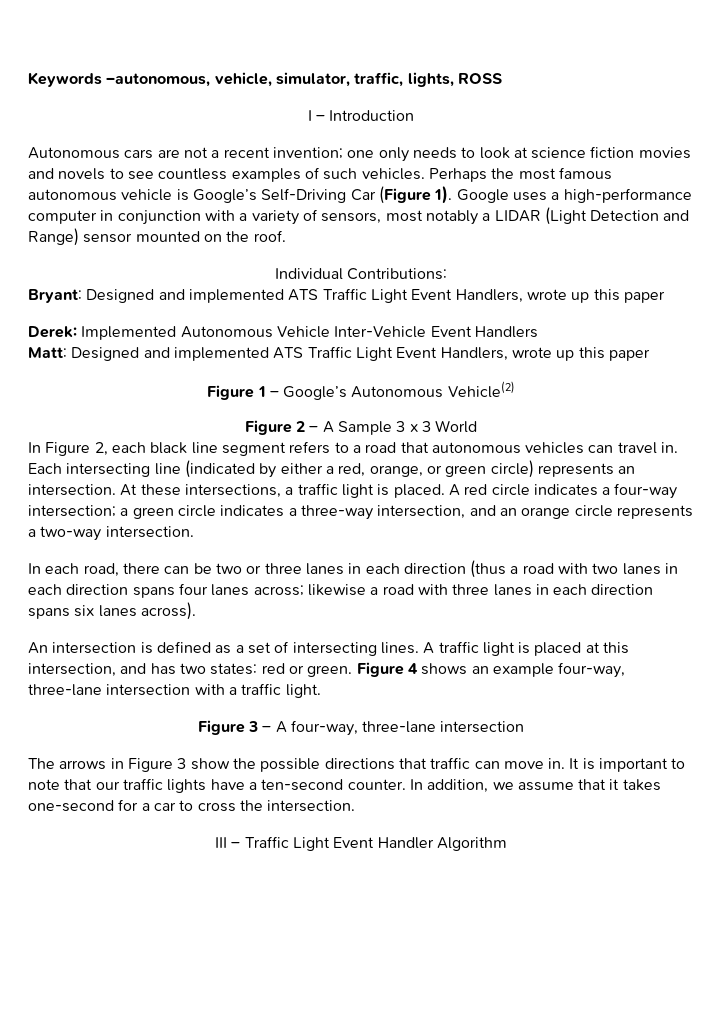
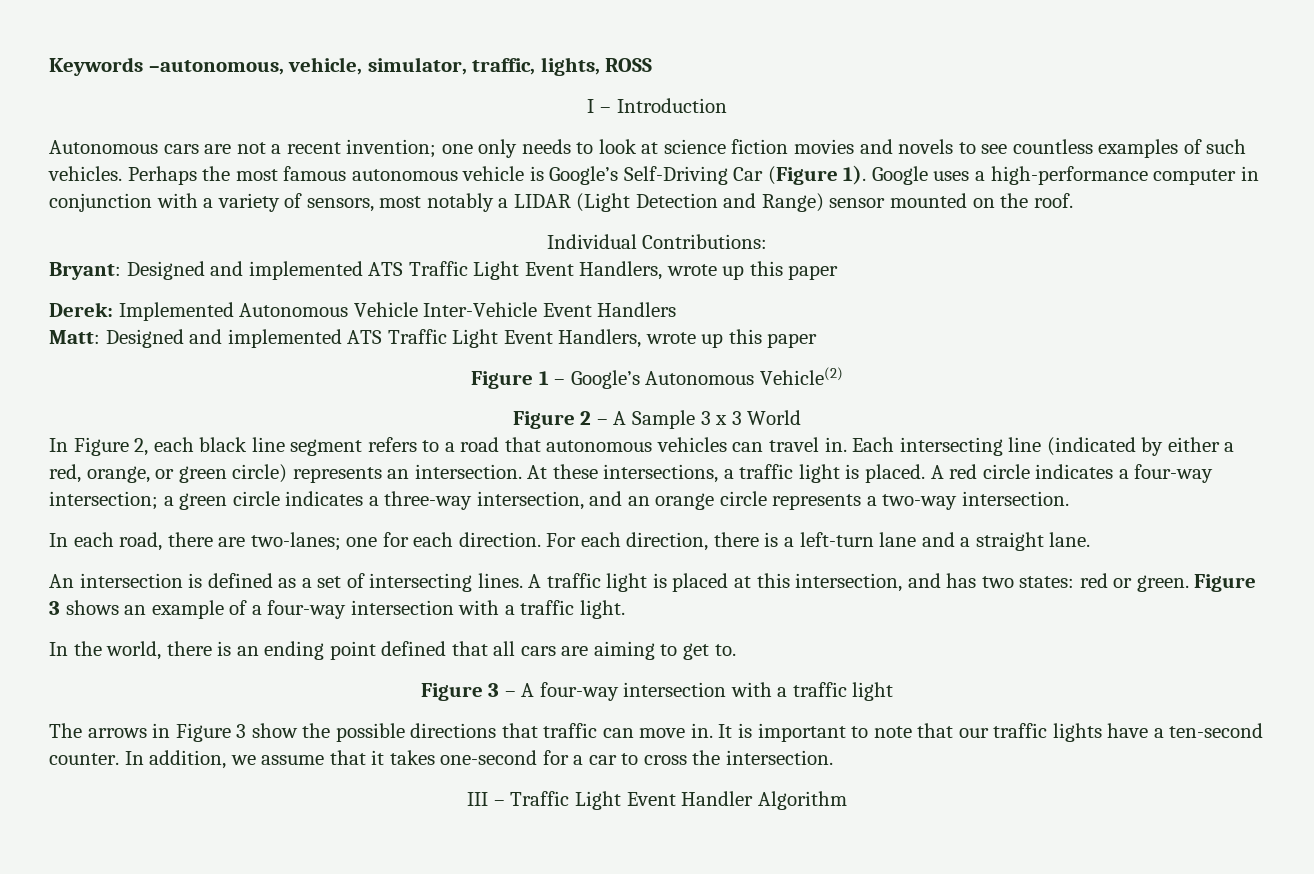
[164,560,679,578] [28,583,654,598] [28,602,196,620] can be two or three lanes in each direction (thus a road with two lanes in each direction spans four lanes across; likewise a road with three lanes in each direction spans six lanes across). -> [218,532,1091,551] are two-lanes; one for each direction. For each direction, there is a left-turn lane and a straight lane.
[407,663,418,674] 4 -> [49,601,60,615] 3
[558,662,626,678] [28,684,102,696] four-way, three-lane -> [229,600,347,619] of a four-way
(321, 691) none -> [49,641,736,660] // In the world, there is an ending point defined that all cars are aiming to get to.
[290,720,525,736] four-way, three-lane intersection -> [539,682,894,701] four-way intersection with a traffic light

